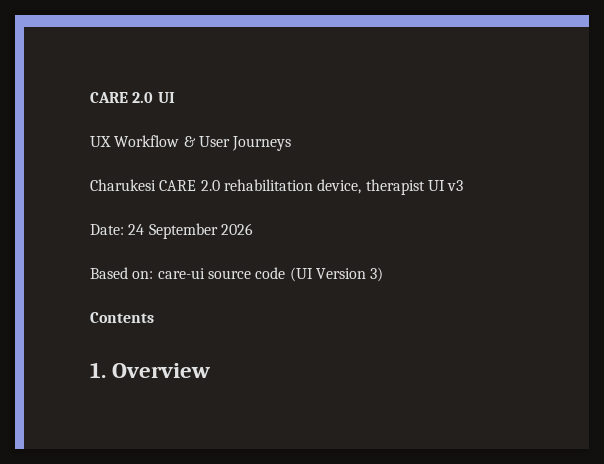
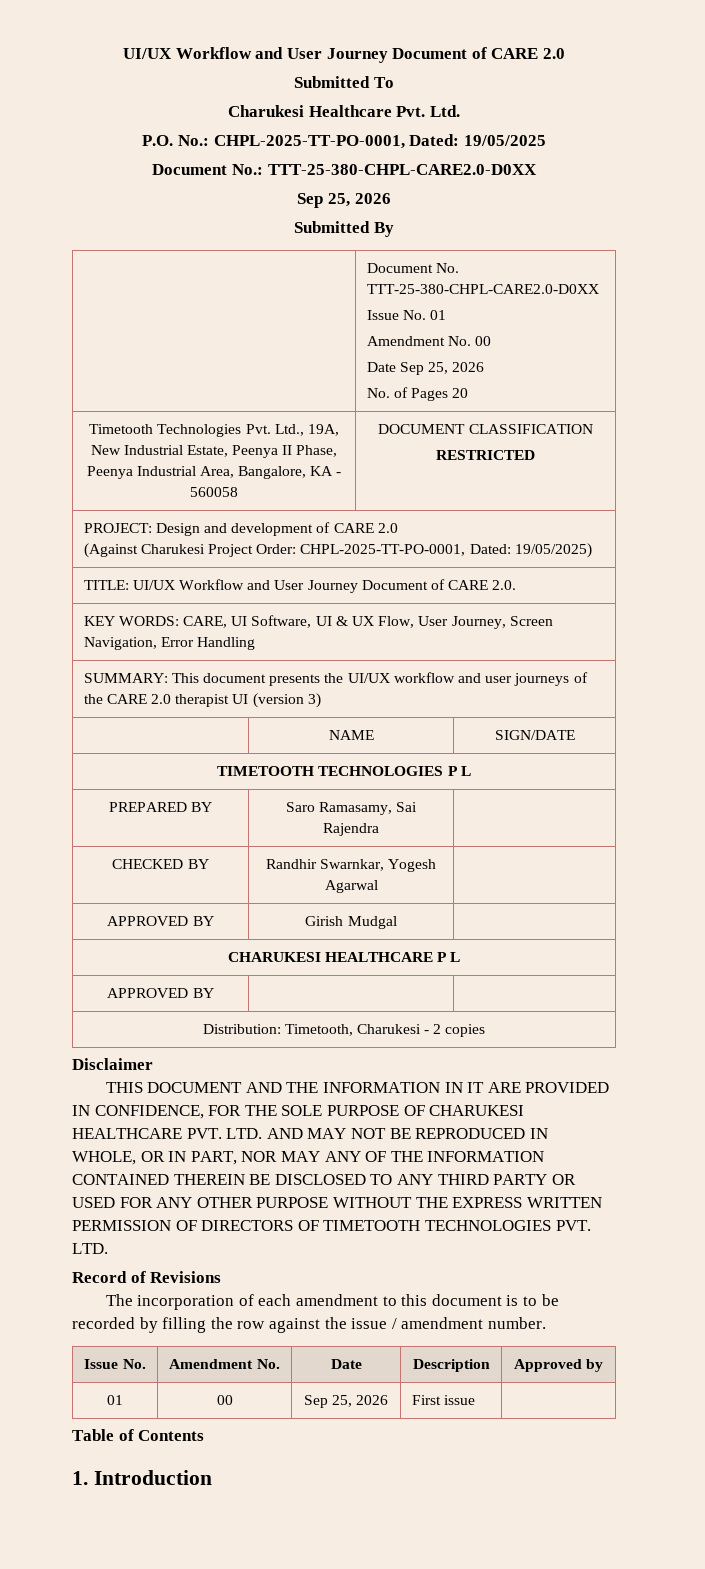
[90,92,175,103] [90,135,292,151] [90,179,464,195] [90,223,253,239] [90,267,384,282] CARE 2.0 UI // UX Workflow & User Journeys // Charukesi CARE 2.0 rehabilitation device, therapist UI v3 // Date: 24 September 2026 // Based on: care-ui source code (UI Version 3) // -> [123,47,565,63] [294,76,394,88] [228,105,460,117] [142,134,546,149] [152,164,537,175] [297,193,391,208] [294,221,394,237] [366,263,459,273] [366,284,599,294] [366,310,447,320] [366,336,492,346] [366,362,485,375] [366,387,469,401] [89,424,339,437] [90,445,338,458] [86,466,342,479] [190,487,238,497] [378,424,593,434] [436,450,535,460] [83,522,398,536] [83,543,592,558] [83,579,517,593] [83,615,553,629] [83,637,256,650] [83,672,588,686] [83,693,321,708] [328,730,374,740] [494,730,575,740] [217,766,471,776] [108,802,213,812] [285,802,418,815] [323,823,379,836] [112,859,209,869] [265,859,437,872] [324,880,378,893] [107,916,214,926] [305,916,397,929] [227,952,461,962] [107,988,214,998] [202,1024,486,1037] [72,1058,153,1070] [105,1082,610,1093] [72,1105,525,1119] [72,1128,548,1139] [72,1151,545,1165] [72,1174,576,1185] [72,1197,602,1208] [72,1220,591,1231] [72,1243,108,1254] [72,1271,222,1283] [105,1294,559,1310] [72,1317,546,1333] [84,1359,146,1369] [169,1359,280,1369] [330,1359,362,1369] [412,1359,490,1372] [513,1359,604,1372] [107,1395,123,1405] [216,1395,233,1405] [303,1395,389,1408] [411,1395,475,1405] [72,1429,134,1441] UI/UX Workflow and User Journey Document of CARE 2.0 // Submitted To // Charukesi Healthcare Pvt. Ltd. // P.O. No.: CHPL-2025-TT-PO-0001, Dated: 19/05/2025 // Document No.: TTT-25-380-CHPL-CARE2.0-D0XX // Sep 25, 2026 // Submitted By // | Document No. TTT-25-380-CHPL-CARE2.0-D0XX // Issue No. 01 // Amendment No. 00 // Date Sep 25, 2026 // No. of Pages 20 // Timetooth Technologies Pvt. Ltd., 19A, New Industrial Estate, Peenya II Phase, Peenya Industrial Area, Bangalore, KA - 560058 | DOCUMENT CLASSIFICATION // RESTRICTED // PROJECT: Design and development of CARE 2.0 // (Against Charukesi Project Order: CHPL-2025-TT-PO-0001, Dated: 19/05/2025) // TITLE: UI/UX Workflow and User Journey Document of CARE 2.0. // KEY WORDS: CARE, UI Software, UI & UX Flow, User Journey, Screen Navigation, Error Handling // SUMMARY: This document presents the UI/UX workflow and user journeys of the CARE 2.0 therapist UI (version 3) // | NAME | SIGN/DATE // TIMETOOTH TECHNOLOGIES P L // PREPARED BY | Saro Ramasamy, Sai Rajendra | // CHECKED BY | Randhir Swarnkar, Yogesh Agarwal | // APPROVED BY | Girish Mudgal | // CHARUKESI HEALTHCARE P L // APPROVED BY | | // Distribution: Timetooth, Charukesi - 2 copies // Disclaimer // THIS DOCUMENT AND THE INFORMATION IN IT ARE PROVIDED IN CONFIDENCE, FOR THE SOLE PURPOSE OF CHARUKESI HEALTHCARE PVT. LTD. AND MAY NOT BE REPRODUCED IN WHOLE, OR IN PART, NOR MAY ANY OF THE INFORMATION CONTAINED THEREIN BE DISCLOSED TO ANY THIRD PARTY OR USED FOR ANY OTHER PURPOSE WITHOUT THE EXPRESS WRITTEN PERMISSION OF DIRECTORS OF TIMETOOTH TECHNOLOGIES PVT. LTD. // Record of Revisions // The incorporation of each amendment to this document is to be recorded by filling the row against the issue / amendment number. // Issue No. | Amendment No. | Date | Description | Approved by // 01 | 00 | Sep 25, 2026 | First issue | // Table of
[112,363,211,378] Overview -> [93,1470,212,1485] Introduction

